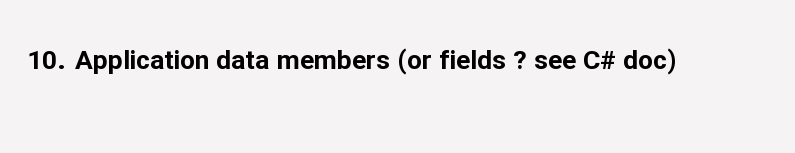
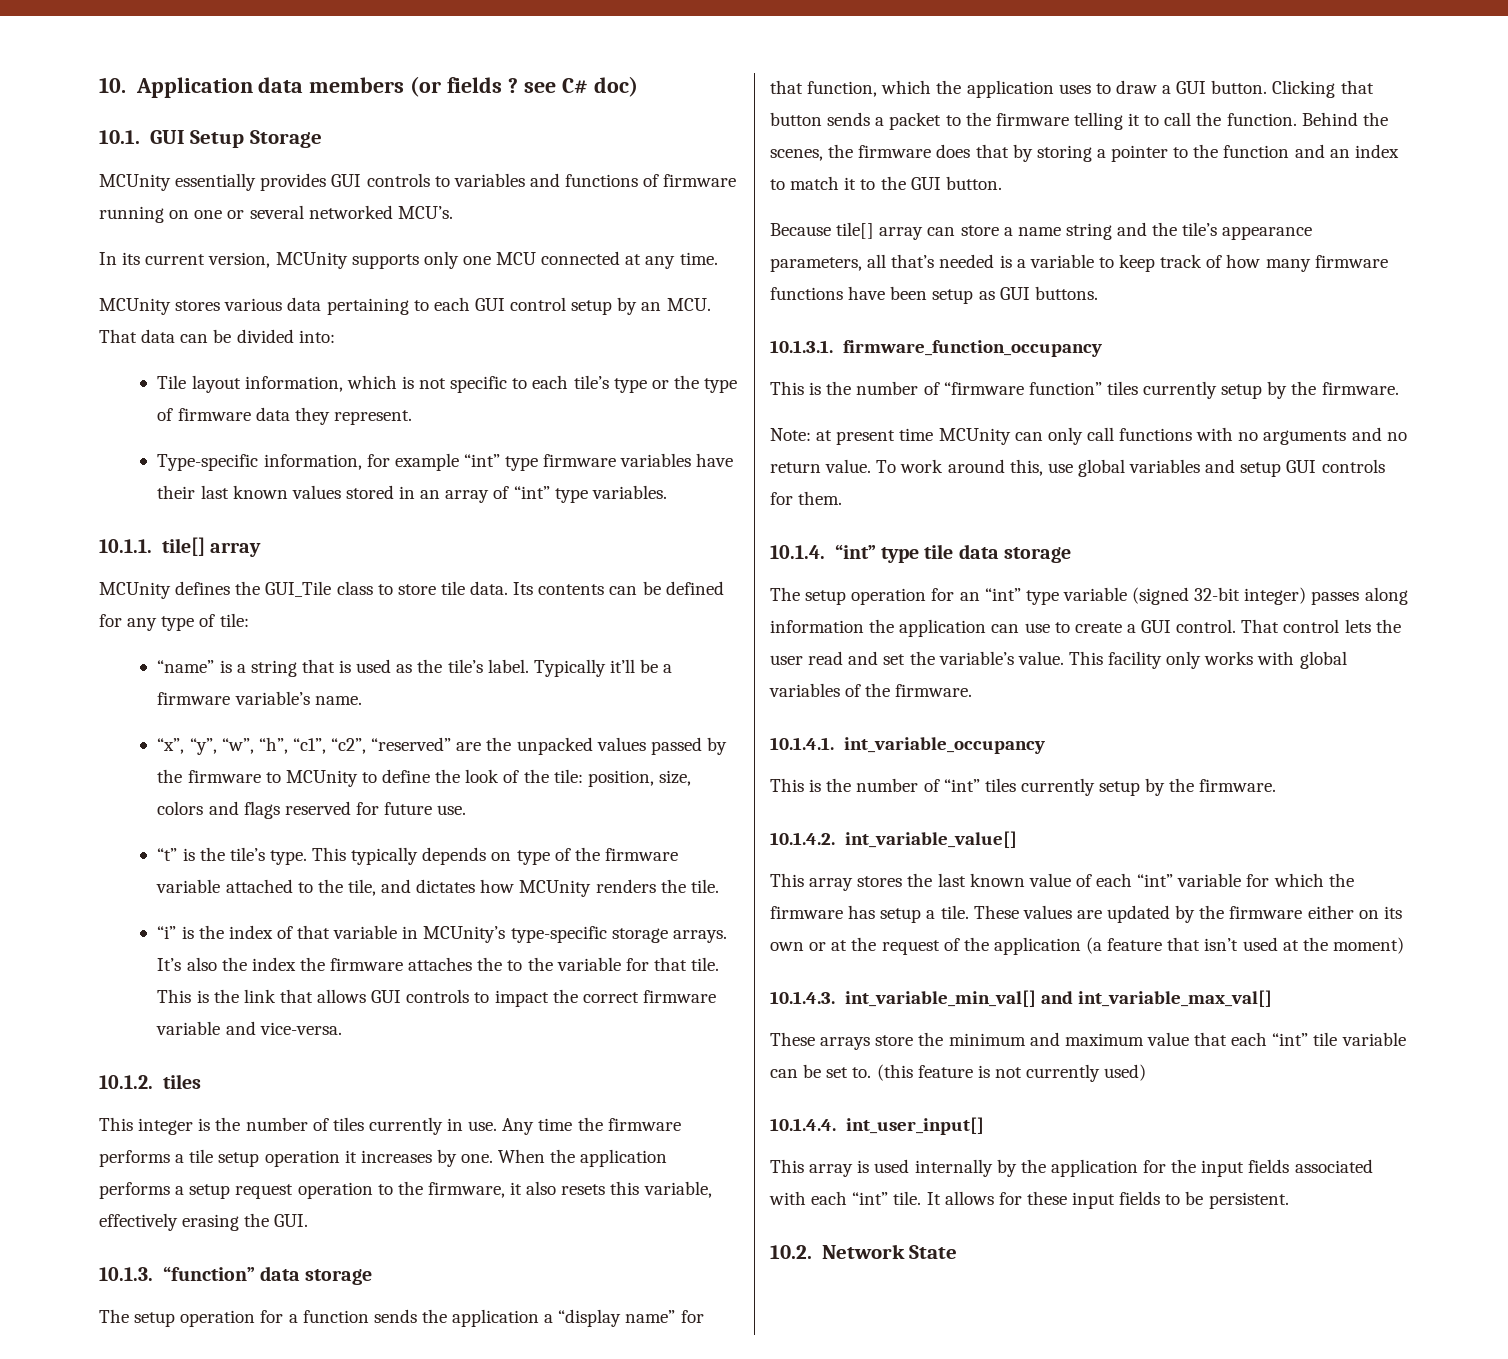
(678, 61) none -> [99,130,322,148] [99,173,737,191] [99,205,453,223] [99,251,718,269] [99,297,711,315] [99,329,335,343] [157,375,738,393] [157,407,412,425] [157,453,734,471] [157,485,667,503] [99,537,261,557] [99,581,724,599] [99,613,249,631] [157,659,673,677] [157,691,362,705] [157,737,728,755] [157,769,692,787] [157,801,467,819] [157,847,679,865] [156,879,719,897] [157,925,727,943] [157,957,720,971] [157,989,717,1007] [156,1021,342,1035] [99,1074,201,1089] [99,1117,681,1135] [99,1149,668,1167] [99,1181,712,1199] [99,1213,309,1231] [99,1266,373,1285] [99,1309,704,1327] [770,80,1374,98] [770,112,1388,130] [770,144,1399,162] [770,176,1002,190] [770,222,1313,240] [770,254,1388,272] [770,286,1098,304] [770,340,1102,357] [770,381,1399,399] [770,427,1407,445] [770,459,1385,477] [770,491,843,505] [770,544,1072,563] [770,587,1408,605] [770,619,1401,637] [770,651,1347,669] [769,683,973,697] [770,737,1045,754] [770,778,1277,796] [770,831,1017,848] [770,873,1354,891] [770,905,1402,923] [770,937,1404,955] [770,990,1272,1007] [770,1032,1406,1050] [770,1064,1147,1082] [770,1117,984,1135] [770,1159,1373,1177] [769,1191,1289,1209] [770,1244,958,1259] // 10.1. GUI Setup Storage // MCUnity essentially provides GUI controls to variables and functions of firmware running on one or several networked MCU’s. // In its current version, MCUnity supports only one MCU connected at any time. // MCUnity stores various data pertaining to each GUI control setup by an MCU. That data can be divided into: // Tile layout information, which is not specific to each tile’s type or the type of firmware data they represent. // Type-specific information, for example “int” type firmware variables have their last known values stored in an array of “int” type variables. // 10.1.1. tile[] array // MCUnity defines the GUI_Tile class to store tile data. Its contents can be defined for any type of tile: // “name” is a string that is used as the tile’s label. Typically it’ll be a firmware variable’s name. // “x”, “y”, “w”, “h”, “c1”, “c2”, “reserved” are the unpacked values passed by the firmware to MCUnity to define the look of the tile: position, size, colors and flags reserved for future use. // “t” is the tile’s type. This typically depends on type of the firmware variable attached to the tile, and dictates how MCUnity renders the tile. // “i” is the index of that variable in MCUnity’s type-specific storage arrays. It’s also the index the firmware attaches the to the variable for that tile. This is the link that allows GUI controls to impact the correct firmware variable and vice-versa. // 10.1.2. tiles // This integer is the number of tiles currently in use. Any time the firmware performs a tile setup operation it increases by one. When the application performs a setup request operation to the firmware, it also resets this variable, effectively erasing the GUI. // 10.1.3. “function” data storage // The setup operation for a function sends the application a “display name” for that function, which the application uses to draw a GUI button. Clicking that button sends a packet to the firmware telling it to call the function. Behind the scenes, the firmware does that by storing a pointer to the function and an index to match it to the GUI button. // Because tile[] array can store a name string and the tile’s appearance parameters, all that’s needed is a variable to keep track of how many firmware functions have been setup as GUI buttons. // 10.1.3.1. firmware_function_occupancy // This is the number of “firmware function” tiles currently setup by the firmware. // Note: at present time MCUnity can only call functions with no arguments and no return value. To work around this, use global variables and setup GUI controls for them. // 10.1.4. “int” type tile data storage // The setup operation for an “int” type variable (signed 32-bit integer) passes along information the application can use to create a GUI control. That control lets the user read and set the variable’s value. This facility only works with global variables of the firmware. // 10.1.4.1. int_variable_occupancy // This is the number of “int” tiles currently setup by the firmware. // 10.1.4.2. int_variable_value[] // This array stores the last known value of each “int” variable for which the firmware has setup a tile. These values are updated by the firmware either on its own or at the request of the application (a feature that isn’t used at the moment) // 10.1.4.3. int_variable_min_val[] and int_variable_max_val[] // These arrays store the minimum and maximum value that each “int” tile variable can be set to. (this feature is not currently used) // 10.1.4.4. int_user_input[] // This array is used internally by the application for the input fields associated with each “int” tile. It allows for these input fields to be persistent. // 10.2. Network State

